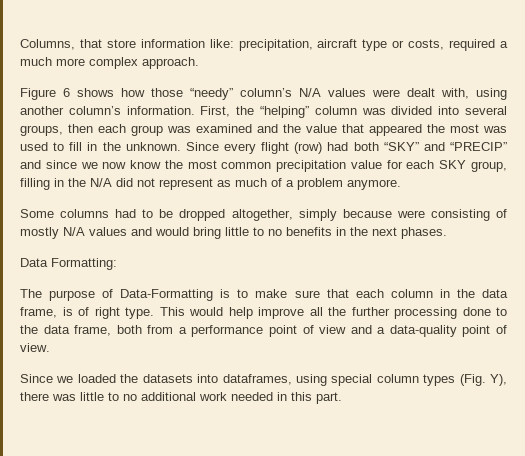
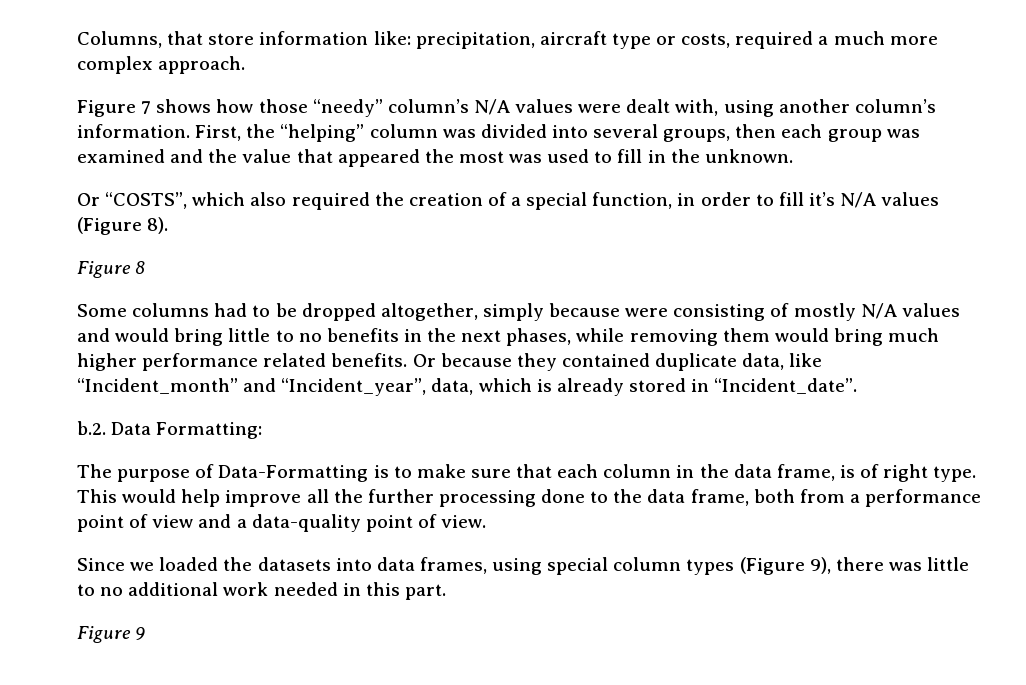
[63,88,70,97] 6 -> [141,101,152,114] 7
[185,142,508,154] [20,160,508,172] [20,178,401,190] Since every flight (row) had both “SKY” and “PRECIP” and since we now know the most common precipitation value for each SKY group, filling in the N/A did not represent as much of a problem anymore. -> [77,192,940,210] [77,217,169,235] [77,261,146,278] // Or “COSTS”, which also required the creation of a special function, in order to fill it’s N/A values (Figure 8). // Figure 8
[401,227,447,239] phases. // -> [506,328,940,346] [77,353,823,371] [77,378,858,396] [77,421,106,435] phases, while removing them would bring much higher performance related benefits. Or because they contained duplicate data, like “Incident_month” and “Incident_year”, data, which is already stored in “Incident_date”. // b.2.
[222,374,292,385] dataframes, -> [376,557,487,574] data frames,
[459,374,508,386] (Fig. Y), -> [739,557,831,575] (Figure 9),
(342, 398) none -> [77,626,146,643] // Figure 9

